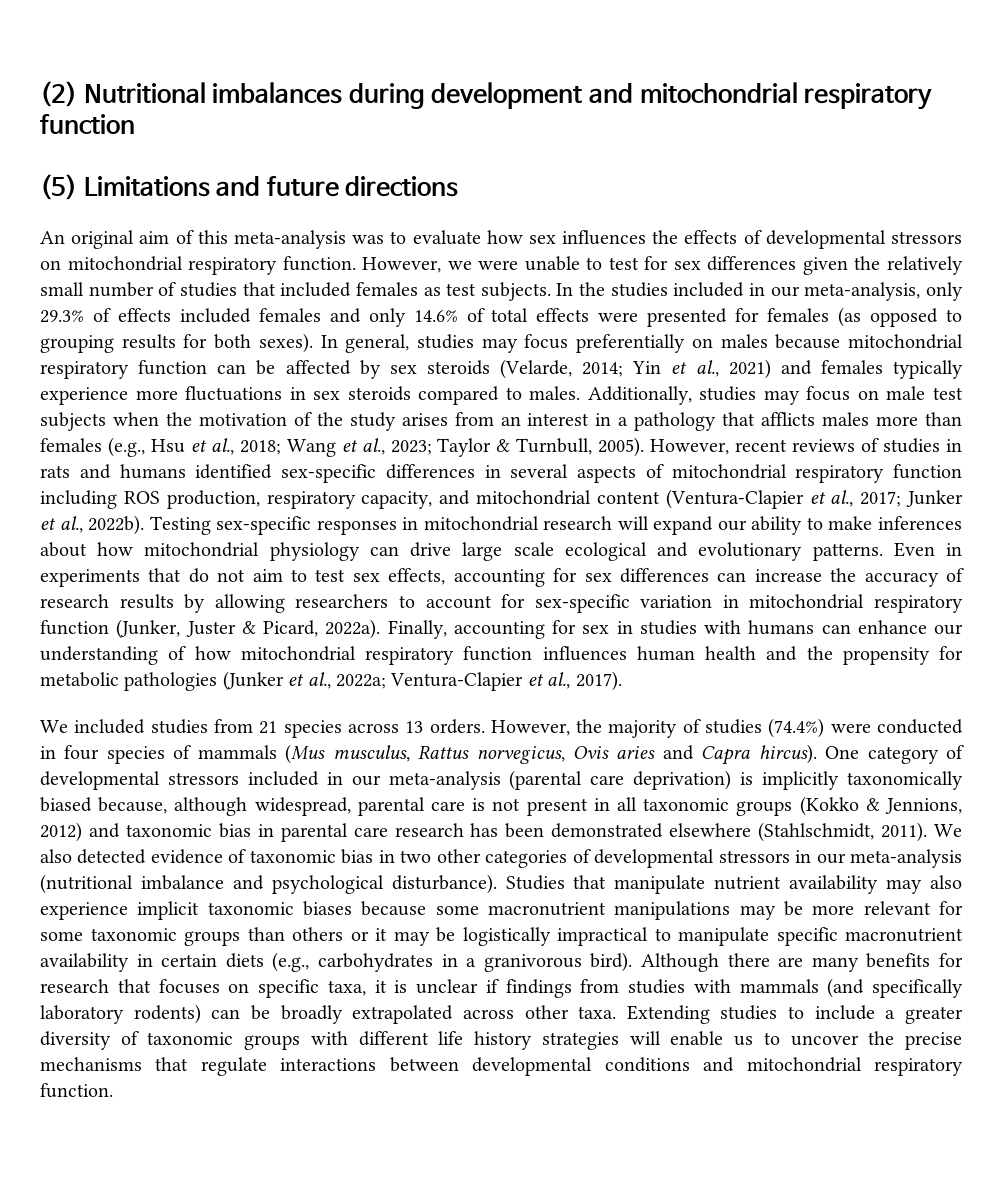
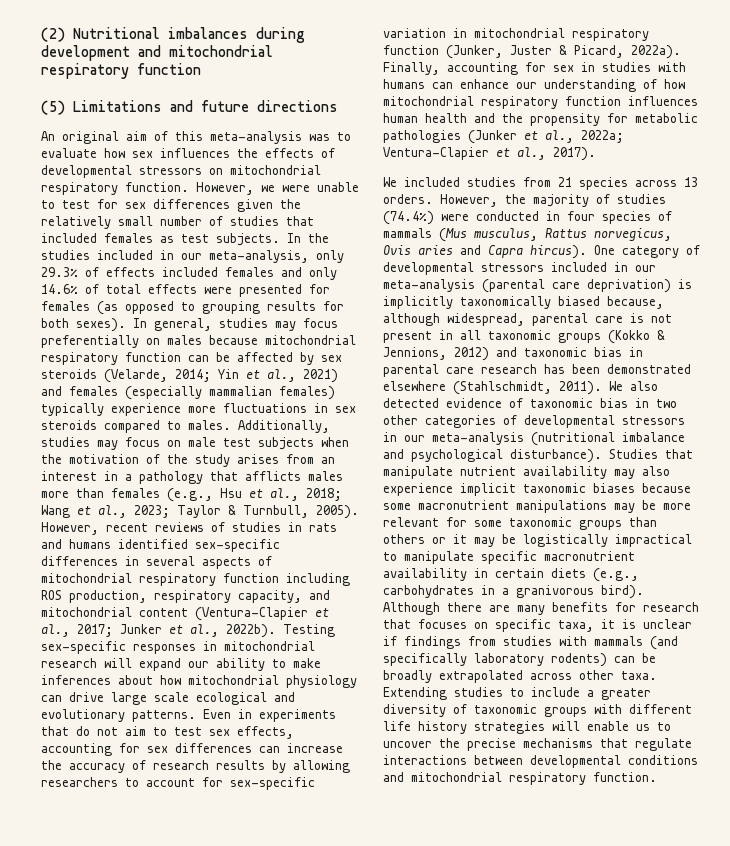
(883, 367) none -> [125,386,335,400] (especially mammalian females)

